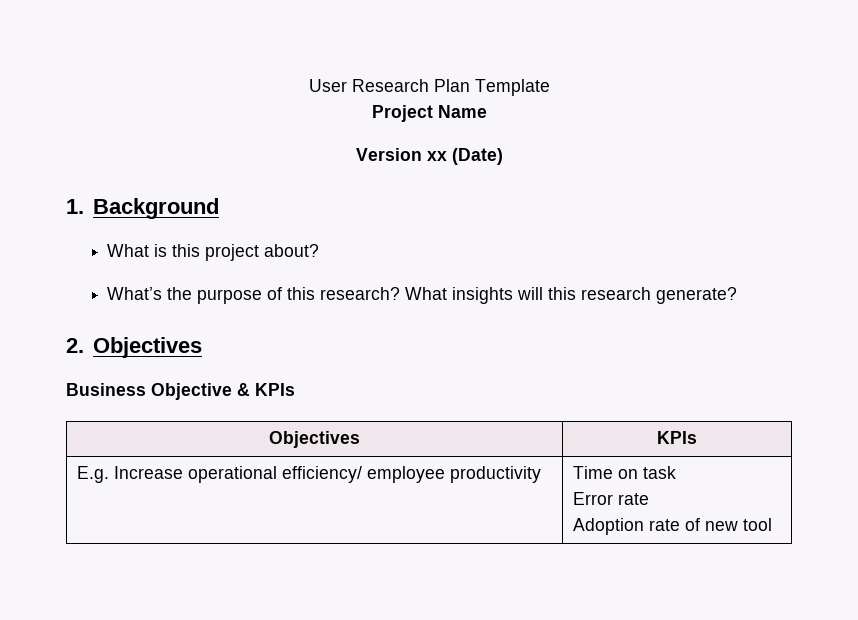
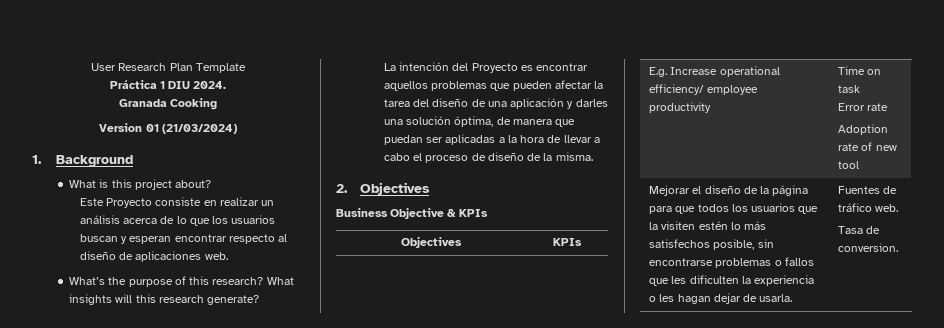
[371,105,487,122] Project Name -> [109,80,227,89] [118,98,218,110] Práctica 1 DIU 2024. // Granada Cooking
[426,148,503,165] xx (Date) -> [145,124,237,134] 01 (21/03/2024)
(320, 250) none -> [79,197,275,208] [79,215,276,226] [79,234,288,244] [79,251,228,262] // Este Proyecto consiste en realizar un análisis acerca de lo que los usuarios buscan y esperan encontrar respecto al diseño de aplicaciones web.
(738, 295) none -> [383,62,589,73] [383,80,604,91] [383,98,608,109] [383,116,576,127] [383,134,600,145] [383,152,593,163] // La intención del Proyecto es encontrar aquellos problemas que pueden afectar la tarea del diseño de una aplicación y darles una solución óptima, de manera que puedan ser aplicadas a la hora de llevar a cabo el proceso de diseño de la misma.
(773, 524) none -> [649,185,809,196] [649,203,819,214] [649,221,767,230] [649,239,774,250] [649,257,814,268] [649,275,815,286] [649,293,793,304] [838,186,898,194] [838,203,899,212] [838,226,881,234] [838,243,899,252] // Mejorar el diseño de la página para que todos los usuarios que la visiten estén lo más satisfechos posible, sin encontrarse problemas o fallos que les dificulten la experiencia o les hagan dejar de usarla. | Fuentes de tráfico web. // Tasa de conversion.

